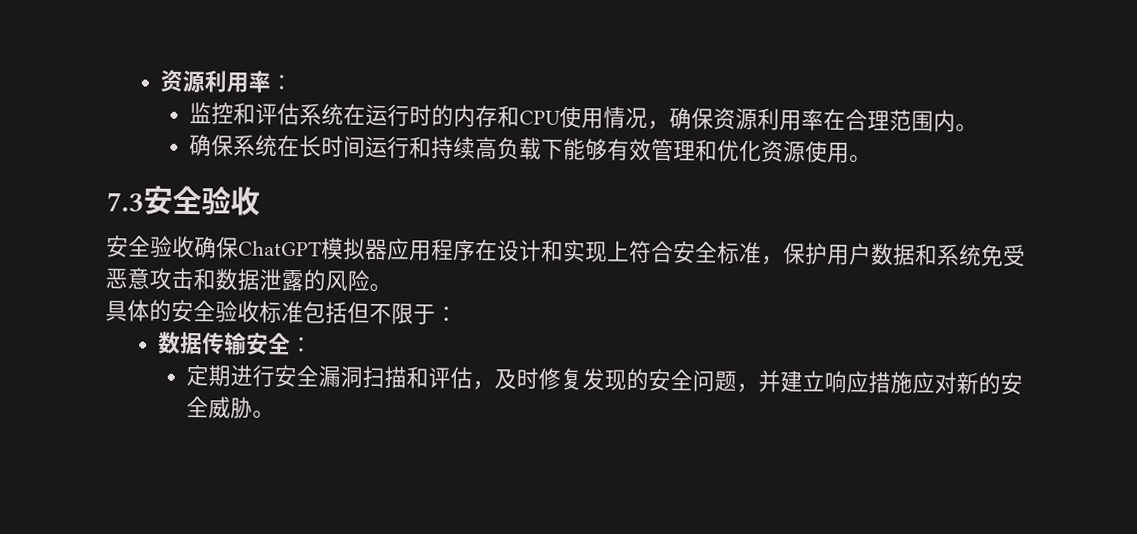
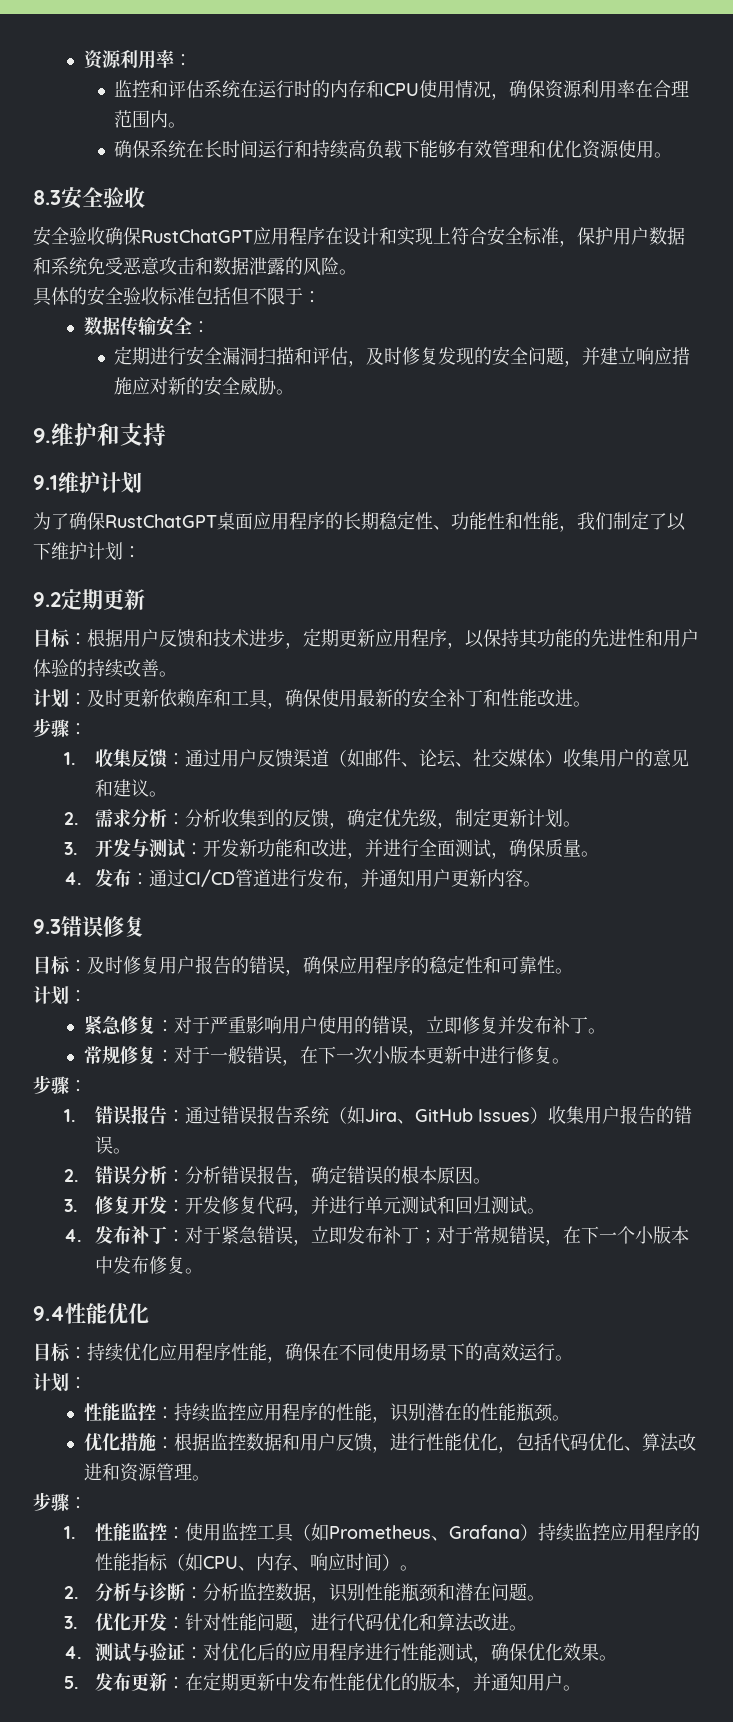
[106,192,144,212] 7.3 -> [33,190,61,205] 8.3
[238,237,388,261] ChatGPT模拟器 -> [141,229,253,243] RustChatGPT
(276, 414) none -> [33,423,166,446] [33,472,142,494] [33,511,686,532] [33,542,141,561] [33,589,145,610] [33,628,699,649] [33,659,177,678] [33,688,591,709] [33,718,87,737] [63,749,689,768] [94,779,167,797] [63,808,581,829] [63,839,599,859] [63,869,541,889] [33,916,145,937] [33,955,573,976] [33,986,87,1005] [83,1015,606,1036] [83,1046,570,1066] [33,1075,87,1094] [63,1105,692,1125] [94,1136,131,1154] [63,1165,491,1186] [63,1196,545,1216] [63,1226,689,1246] [94,1256,203,1274] [33,1303,149,1324] [33,1343,573,1363] [33,1373,87,1392] [83,1403,570,1423] [83,1433,696,1453] [83,1463,210,1482] [33,1492,87,1511] [63,1523,700,1542] [94,1553,418,1571] [63,1582,545,1603] [63,1613,527,1633] [63,1643,617,1663] [63,1672,581,1693] // 9.维护和支持 // 9.1维护计划 // 为了确保RustChatGPT桌面应用程序的长期稳定性、功能性和性能，我们制定了以下维护计划： // 9.2定期更新 // 目标：根据用户反馈和技术进步，定期更新应用程序，以保持其功能的先进性和用户体验的持续改善。 // 计划：及时更新依赖库和工具，确保使用最新的安全补丁和性能改进。 // 步骤： // 1.收集反馈：通过用户反馈渠道（如邮件、论坛、社交媒体）收集用户的意见和建议。 // 2.需求分析：分析收集到的反馈，确定优先级，制定更新计划。 // 3.开发与测试：开发新功能和改进，并进行全面测试，确保质量。 // 4.发布：通过CI/CD管道进行发布，并通知用户更新内容。 // 9.3错误修复 // 目标：及时修复用户报告的错误，确保应用程序的稳定性和可靠性。 // 计划： // 紧急修复：对于严重影响用户使用的错误，立即修复并发布补丁。 // 常规修复：对于一般错误，在下一次小版本更新中进行修复。 // 步骤： // 1.错误报告：通过错误报告系统（如Jira、GitHub Issues）收集用户报告的错误。 // 2.错误分析：分析错误报告，确定错误的根本原因。 // 3.修复开发：开发修复代码，并进行单元测试和回归测试。 // 4.发布补丁：对于紧急错误，立即发布补丁；对于常规错误，在下一个小版本中发布修复。 // 9.4性能优化 // 目标：持续优化应用程序性能，确保在不同使用场景下的高效运行。 // 计划： // 性能监控：持续监控应用程序的性能，识别潜在的性能瓶颈。 // 优化措施：根据监控数据和用户反馈，进行性能优化，包括代码优化、算法改进和资源管理。 // 步骤： // 1.性能监控：使用监控工具（如Prometheus、Grafana）持续监控应用程序的性能指标（如CPU、内存、响应时间）。 // 2.分析与诊断：分析监控数据，识别性能瓶颈和潜在问题。 // 3.优化开发：针对性能问题，进行代码优化和算法改进。 // 4.测试与验证：对优化后的应用程序进行性能测试，确保优化效果。 // 5.发布更新：在定期更新中发布性能优化的版本，并通知用户。

